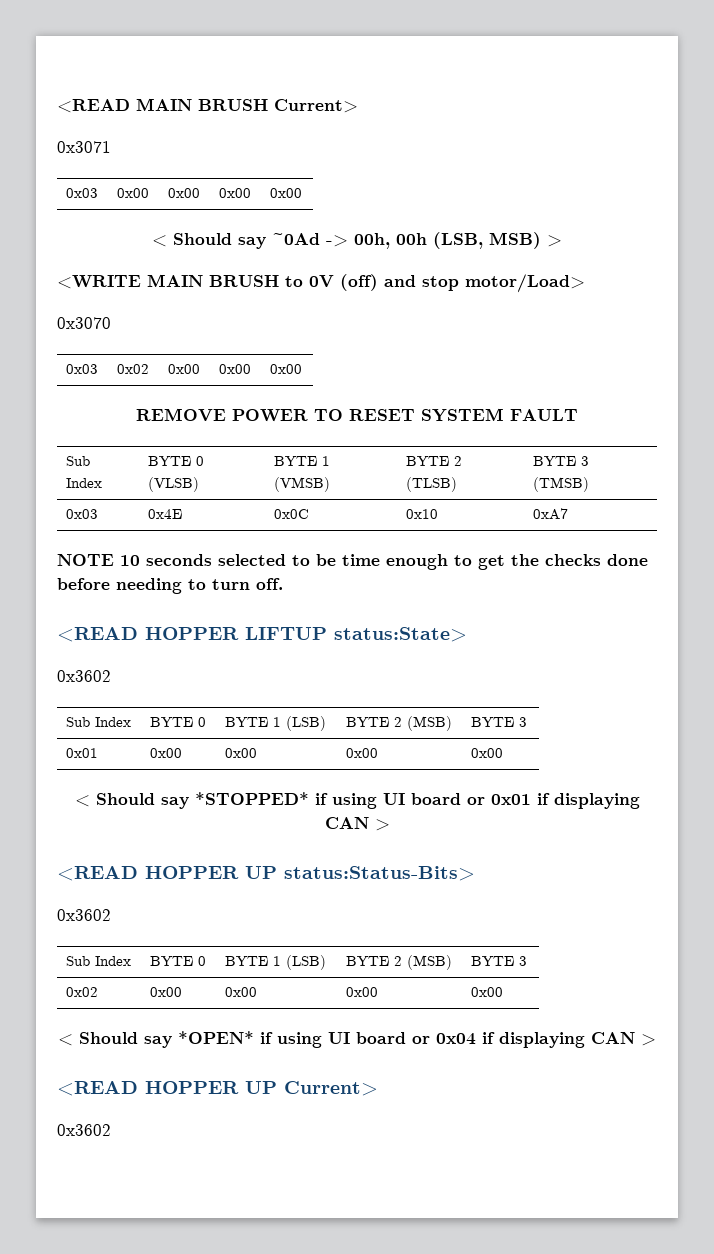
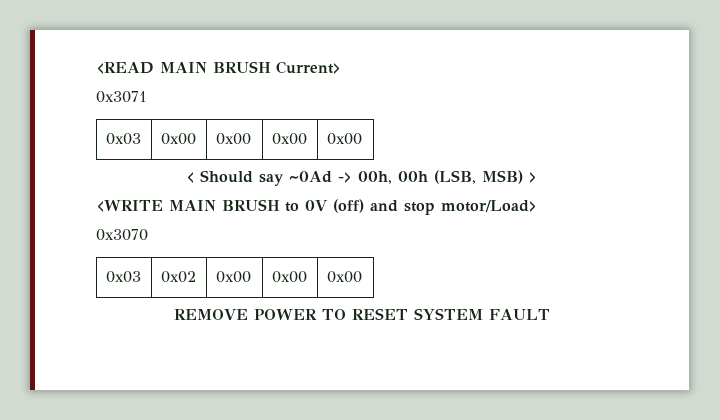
[66,456,91,466] [66,478,103,488] [148,456,205,466] [148,477,200,492] [274,456,331,466] [274,477,331,492] [406,456,463,466] [406,477,458,492] [533,456,590,466] [533,477,590,492] [66,509,99,519] [148,509,183,519] [274,509,310,519] [406,509,439,519] [533,508,569,520] [57,554,648,570] [57,578,283,594] [57,627,467,642] [57,670,111,682] [66,717,132,727] [150,717,207,727] [225,716,327,731] [346,716,453,731] [471,717,528,727] [66,748,99,758] [150,748,183,758] [225,748,258,758] [346,748,379,758] [471,748,504,758] [74,792,640,809] [324,817,390,831] [57,866,475,881] [57,909,111,921] [66,956,132,966] [150,956,207,966] [225,955,327,970] [346,955,453,970] [471,956,528,966] [66,987,99,997] [150,987,183,997] [225,987,258,997] [346,987,379,997] [471,987,504,997] [58,1031,656,1048] [57,1081,378,1096] [57,1124,111,1136] // Sub Index | BYTE 0 (VLSB) | BYTE 1 (VMSB) | BYTE 2 (TLSB) | BYTE 3 (TMSB) // 0x03 | 0x4E | 0x0C | 0x10 | 0xA7 // NOTE 10 seconds selected to be time enough to get the checks done before needing to turn off. // <READ HOPPER LIFTUP status:State> // 0x3602 // Sub Index | BYTE 0 | BYTE 1 (LSB) | BYTE 2 (MSB) | BYTE 3 // 0x01 | 0x00 | 0x00 | 0x00 | 0x00 // < Should say *STOPPED* if using UI board or 0x01 if displaying CAN > // <READ HOPPER UP status:Status-Bits> // 0x3602 // Sub Index | BYTE 0 | BYTE 1 (LSB) | BYTE 2 (MSB) | BYTE 3 // 0x02 | 0x00 | 0x00 | 0x00 | 0x00 // < Should say *OPEN* if using UI board or 0x04 if displaying CAN > // <READ HOPPER UP Current> // 0x3602 -> (550, 314) none

